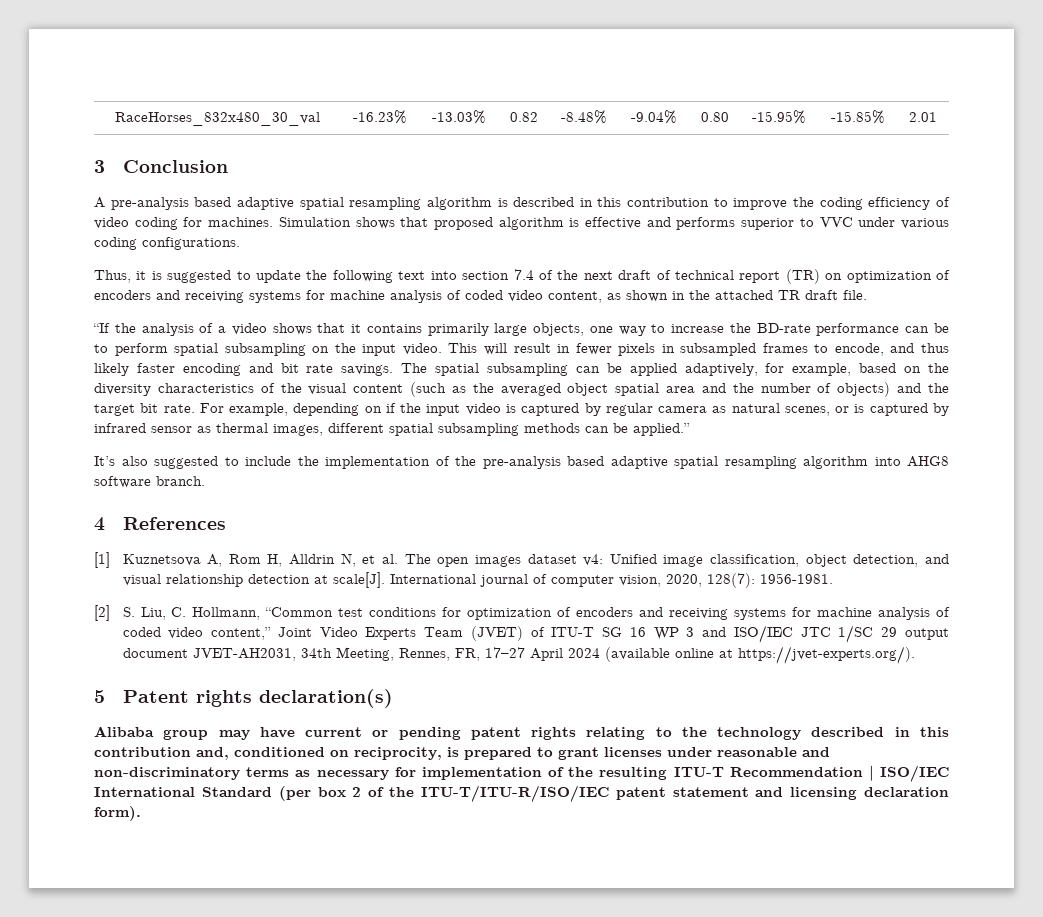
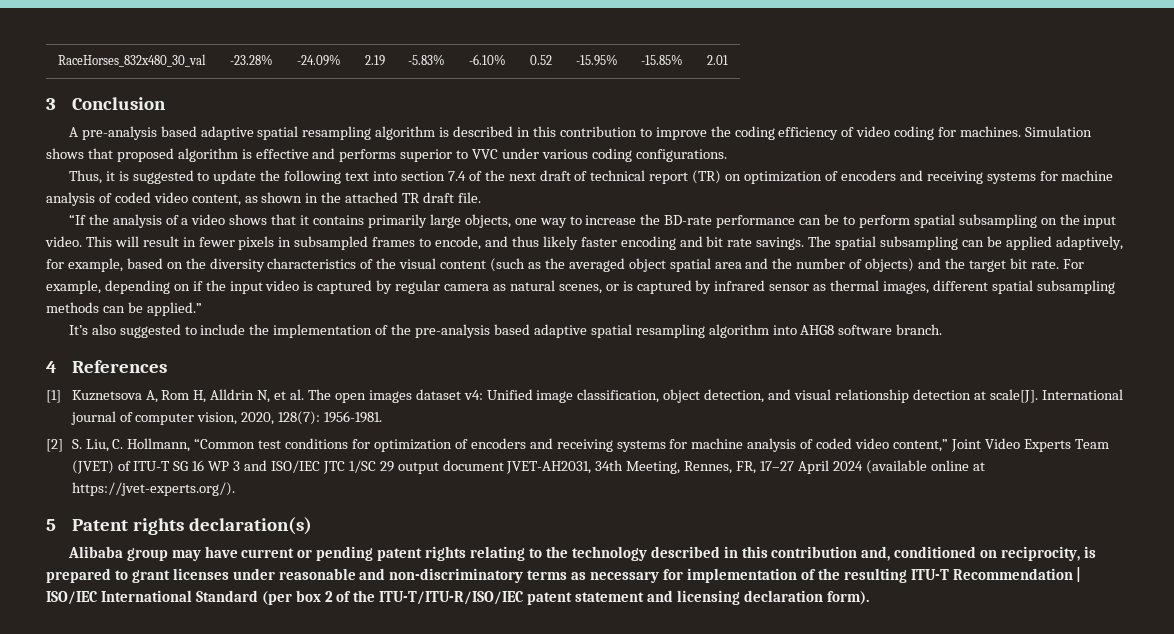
[353,110,407,124] [432,110,486,124] [509,112,538,122] [560,110,607,124] [631,110,677,124] [700,112,729,122] -16.23% | -13.03% | 0.82 | -8.48% | -9.04% | 0.80 -> [229,54,273,65] [296,54,341,66] [364,55,385,66] [408,54,445,65] [468,54,506,65] [529,55,552,65] -23.28% | -24.09% | 2.19 | -5.83% | -6.10% | 0.52

